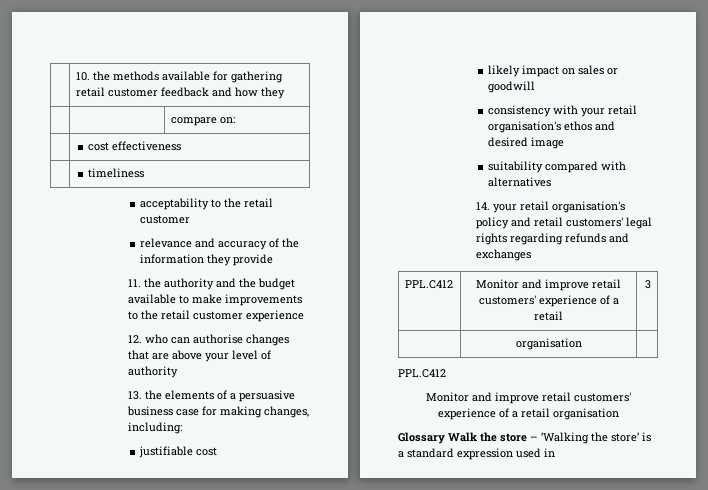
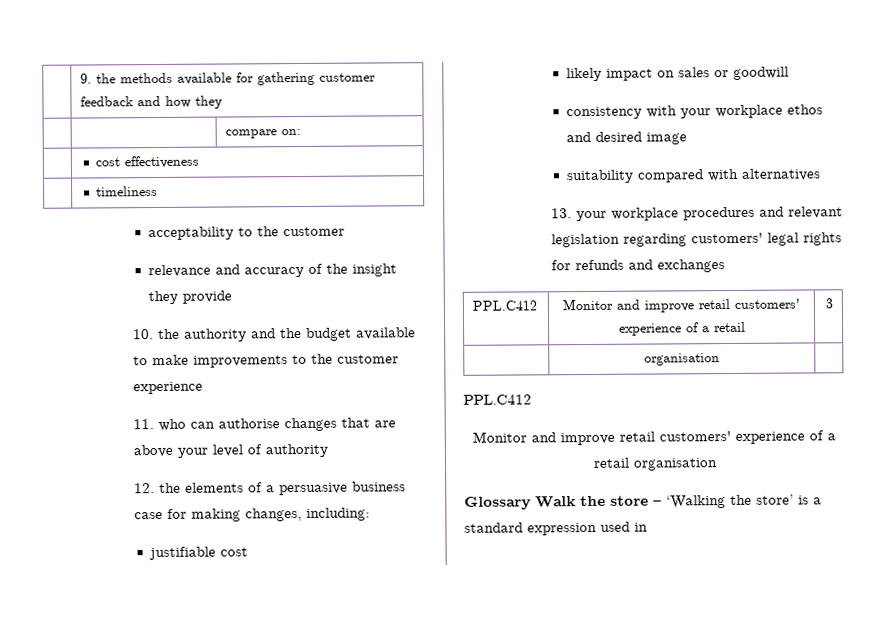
[75,72,90,81] | 10. -> [80,73,93,84] | 9.
[75,87,105,97] retail -> (316, 78) none
[244,198,274,208] retail -> (280, 231) none
[140,254,205,264] information -> [352,263,398,277] insight
[128,279,141,287] 11. -> [132,329,154,340] 10.
[161,310,190,320] retail -> (333, 358) none
[128,335,142,343] 12. -> [132,419,154,430] 11.
[128,391,142,400] 13. -> [133,483,155,494] 12.
[608,105,638,115] [488,121,562,133] retail organisation's -> [715,104,784,119] workplace
[476,201,625,213] [476,217,563,229] 14. your retail organisation's policy and retail -> [550,206,843,222] [550,233,687,248] 13. your workplace procedures and relevant legislation regarding
[510,233,563,245] regarding -> [550,260,571,271] for

